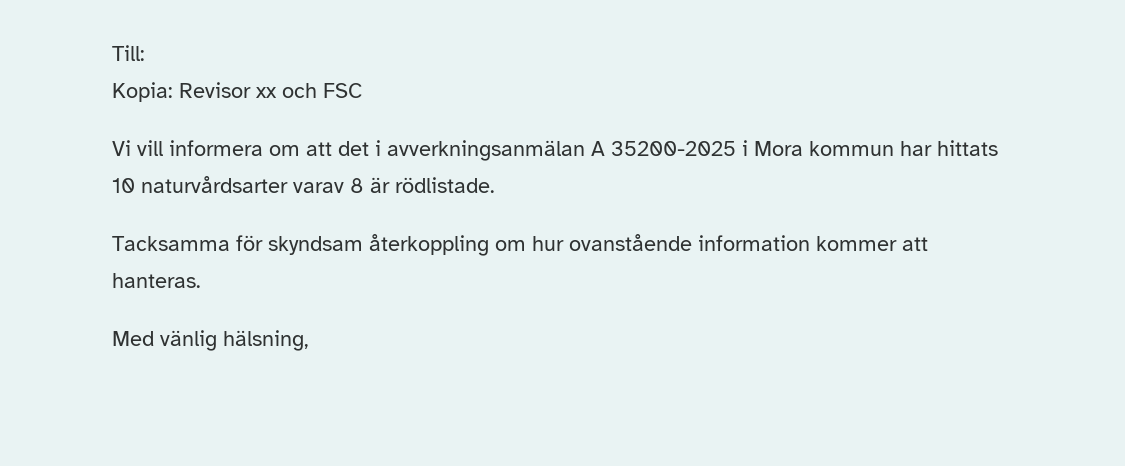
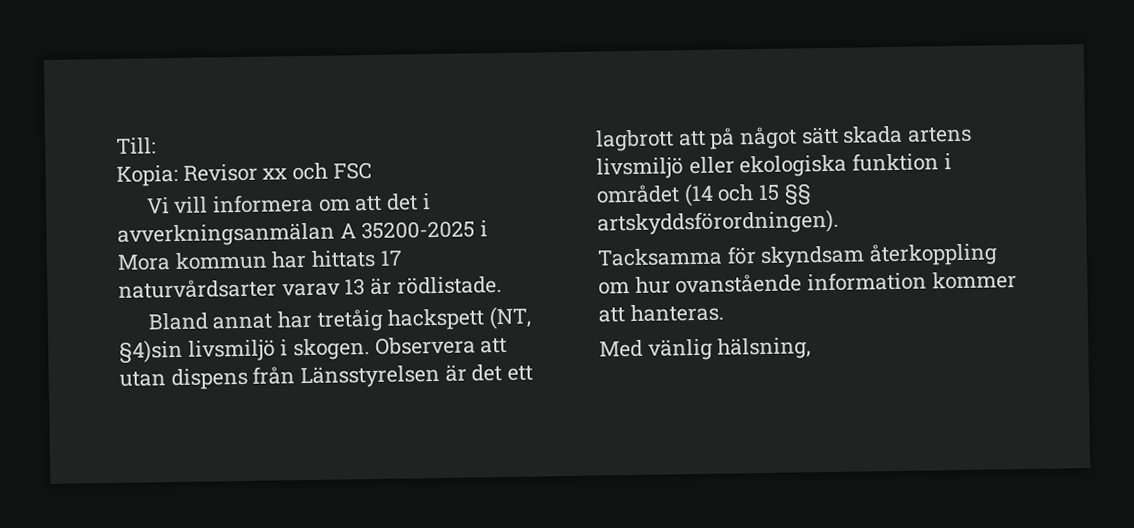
[112,178,135,193] 10 -> [379,250,403,266] 17
[350,178,364,193] 8 -> [344,278,366,296] 13
(495, 185) none -> [147,306,531,332] [119,336,508,364] [119,364,534,391] [595,125,973,152] [596,152,952,180] [596,183,812,207] [597,209,839,236] // Bland annat har tretåig hackspett (NT, §4)sin livsmiljö i skogen. Observera att utan dispens från Länsstyrelsen är det ett lagbrott att på något sätt skada artens livsmiljö eller ekologiska funktion i området (14 och 15 §§ artskyddsförordningen).

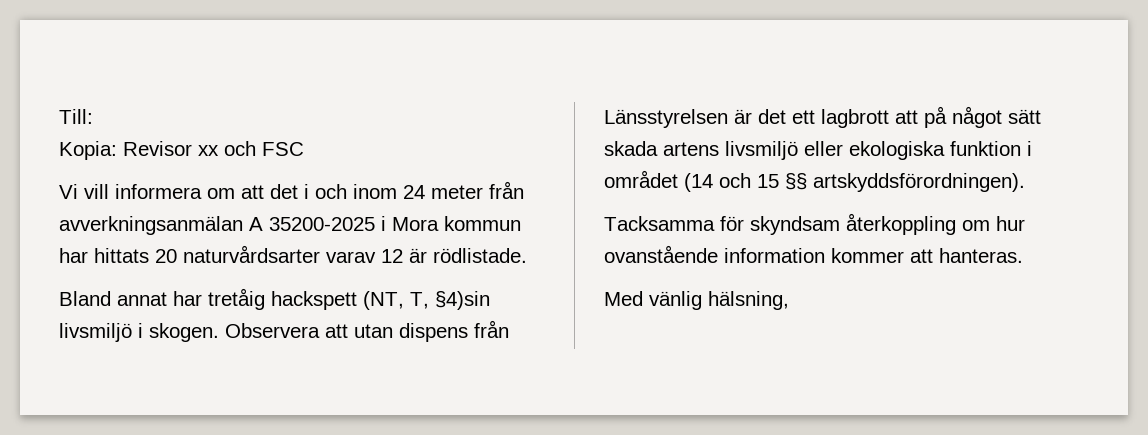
(431, 201) none -> [315,181,524,199] och inom 24 meter från
[379,250,403,266] 17 -> [155,249,177,263] 20
[344,278,366,296] 13 -> [381,249,403,263] 12
(531, 318) none -> [410,292,429,309] T,

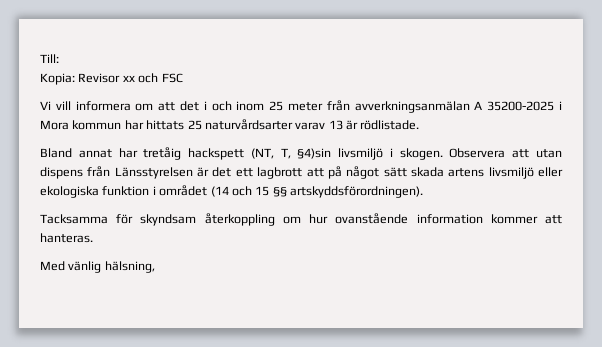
[403,185,425,199] 24 -> [269,101,284,111] 25
[155,249,177,263] 20 -> [187,120,202,130] 25
[381,249,403,263] 12 -> [328,120,343,130] 13

